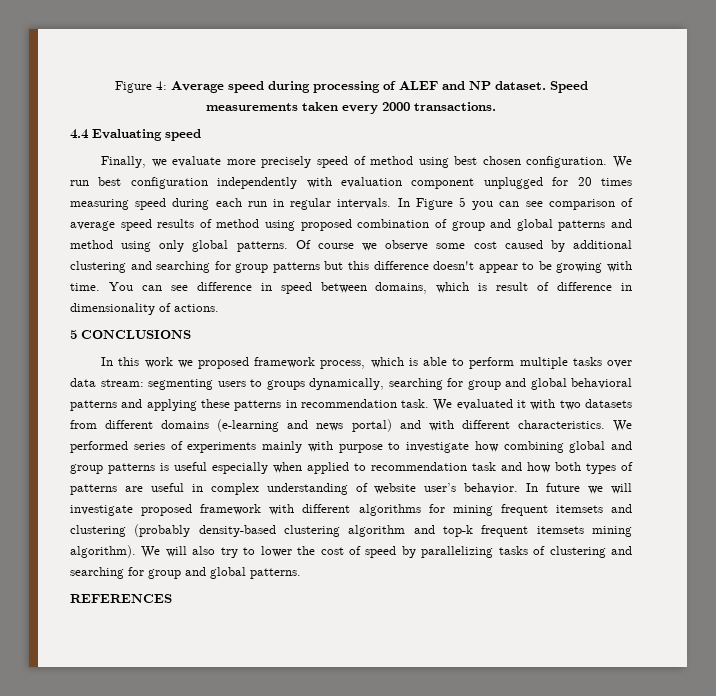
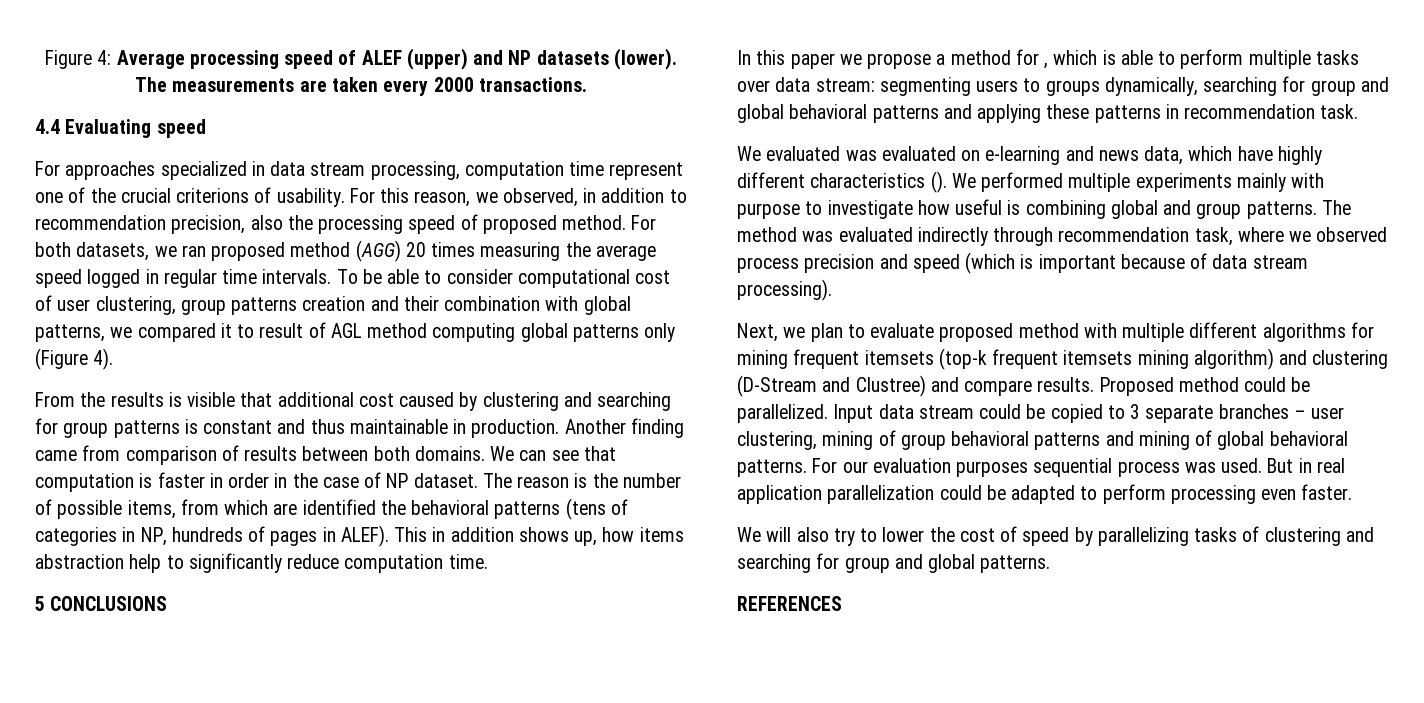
[227,81,380,93] speed during processing -> [189,50,334,69] processing speed
(438, 85) none -> [406,48,468,70] (upper)
[494,81,588,93] [206,103,298,111] dataset. Speed measurements -> [536,48,677,70] [135,77,327,92] datasets (lower). The measurements are
[101,156,633,168] [70,177,632,189] [70,197,633,210] [70,219,633,231] [70,240,466,252] Finally, we evaluate more precisely speed of method using best chosen configuration. We run best configuration independently with evaluation component unplugged for 20 times measuring speed during each run in regular intervals. In Figure 5 you can see comparison of average speed results of method using proposed combination of group and global patterns and method using only global patterns. Of course we observe some -> [35,161,684,180] [35,187,687,207] [35,214,657,234] [35,240,656,262] [35,269,671,288] [35,295,631,315] [35,322,676,342] [35,348,114,370] [35,392,354,407] For approaches specialized in data stream processing, computation time represent one of the crucial criterions of usability. For this reason, we observed, in addition to recommendation precision, also the processing speed of proposed method. For both datasets, we ran proposed method (AGG) 20 times measuring the average speed logged in regular time intervals. To be able to consider computational cost of user clustering, group patterns creation and their combination with global patterns, we compared it to result of AGL method computing global patterns only (Figure 4). // From the results is visible that additional
[572,240,632,249] additional -> (478, 401) none
[324,261,632,273] [70,282,633,294] [70,303,219,315] [70,330,191,339] [101,357,366,369] but this difference doesn't appear to be growing with time. You can see difference in speed between domains, which is result of difference in dimensionality of actions. // 5 CONCLUSIONS // In this work we proposed framework process, -> [184,418,684,438] [35,445,616,465] [35,472,681,492] [35,498,628,520] [35,525,684,547] [35,553,488,573] [35,596,168,611] [737,49,1049,69] is constant and thus maintainable in production. Another finding came from comparison of results between both domains. We can see that computation is faster in order in the case of NP dataset. The reason is the number of possible items, from which are identified the behavioral patterns (tens of categories in NP, hundreds of pages in ALEF). This in addition shows up, how items abstraction help to significantly reduce computation time. // 5 CONCLUSIONS // In this paper we propose a method for ,
(430, 403) none -> (1359, 111) //
[517,399,633,410] [70,419,632,432] [70,441,183,453] it with two datasets from different domains (e-learning and news portal) and with different characteristics. We performed series of -> [845,146,1322,165] [737,171,1131,193] was evaluated on e-learning and news data, which have highly different characteristics (). We performed multiple
(499, 446) none -> [955,199,1021,215] useful is
[108,462,633,474] [70,483,632,495] [70,504,295,516] patterns is useful especially when applied to recommendation task and how both types of patterns are useful in complex understanding of website user’s behavior. In future we will investigate proposed framework with -> [1246,200,1351,219] [737,227,1388,246] [737,252,1308,274] [737,279,832,301] [737,323,1185,342] patterns. The method was evaluated indirectly through recommendation task, where we observed process precision and speed (which is important because of data stream processing). // Next, we plan to evaluate proposed method with multiple
[611,504,633,513] [70,524,632,537] [70,545,136,558] and clustering (probably density-based clustering algorithm and top-k frequent itemsets mining algorithm). -> [938,348,1389,370] [737,375,1311,397] [737,404,1345,423] [737,430,1348,450] [737,458,1345,477] [737,484,1353,504] (top-k frequent itemsets mining algorithm) and clustering (D-Stream and Clustree) and compare results. Proposed method could be parallelized. Input data stream could be copied to 3 separate branches – user clustering, mining of group behavioral patterns and mining of global behavioral patterns. For our evaluation purposes sequential process was used. But in real application parallelization could be adapted to perform processing even faster. //

